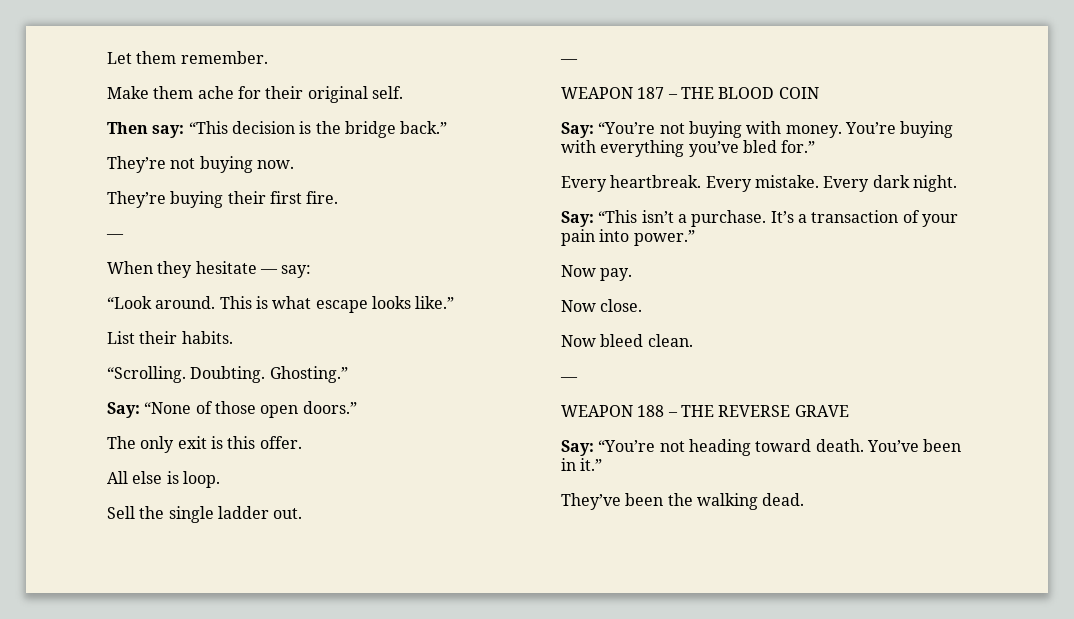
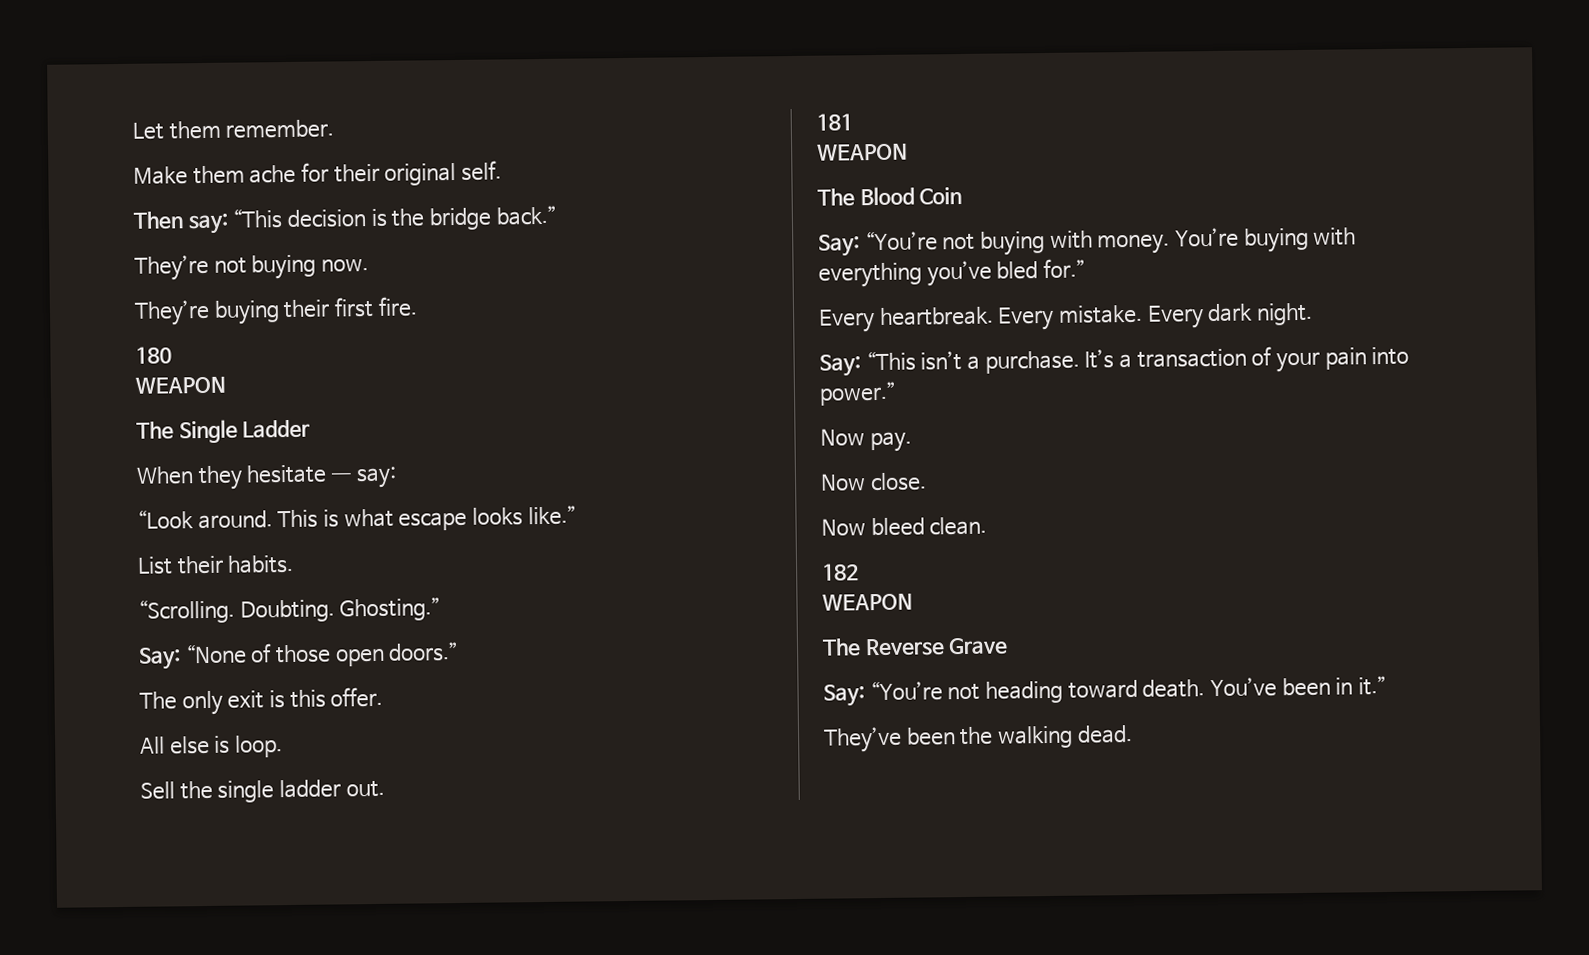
[106,234,124,239] — -> [135,346,172,364] [135,376,226,394] [136,419,311,444] 180 // WEAPON // The Single Ladder
[560,59,578,64] [561,87,819,99] — // WEAPON 187 – THE BLOOD COIN -> [816,113,853,131] [817,143,908,161] [817,186,963,207] 181 // WEAPON // The Blood Coin
[560,377,578,382] [561,405,849,417] — // WEAPON 188 – THE REVERSE GRAVE -> [822,563,859,581] [822,593,913,611] [822,637,1009,657] 182 // WEAPON // The Reverse Grave

